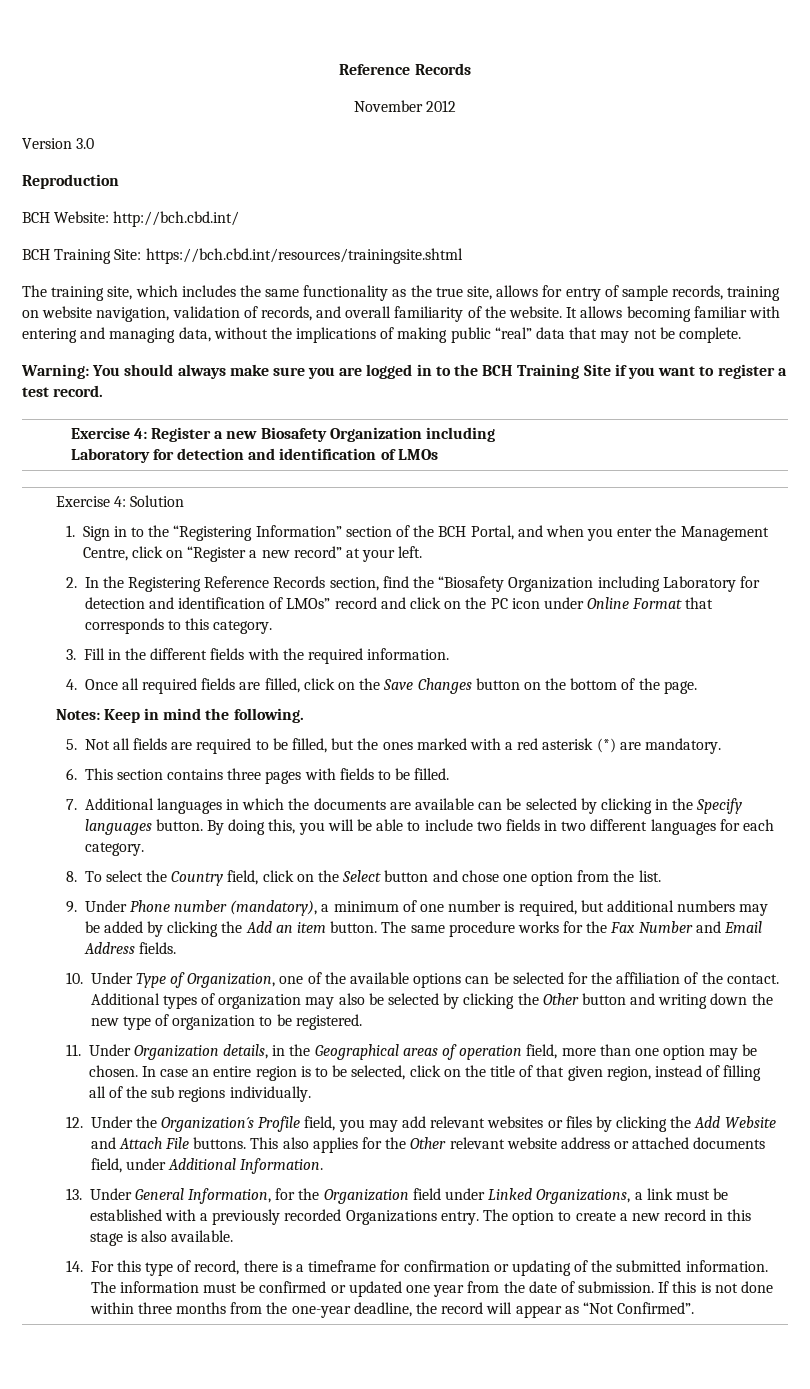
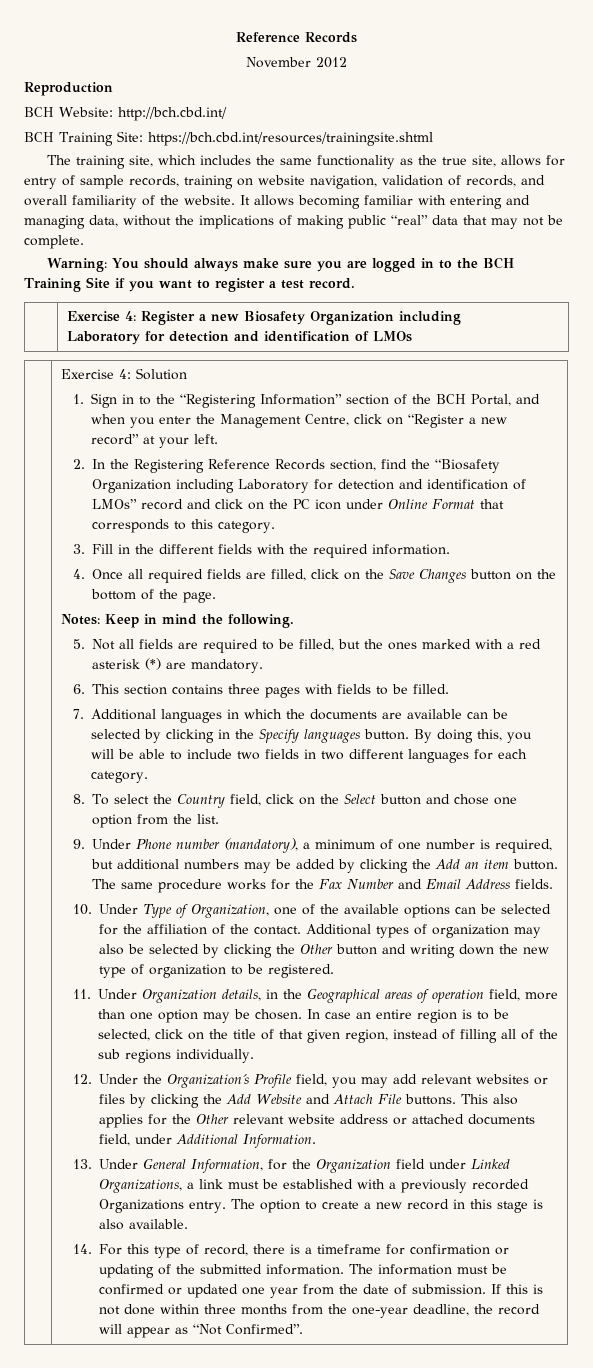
[22,138,95,149] // Version 3.0 -> (347, 62) none

